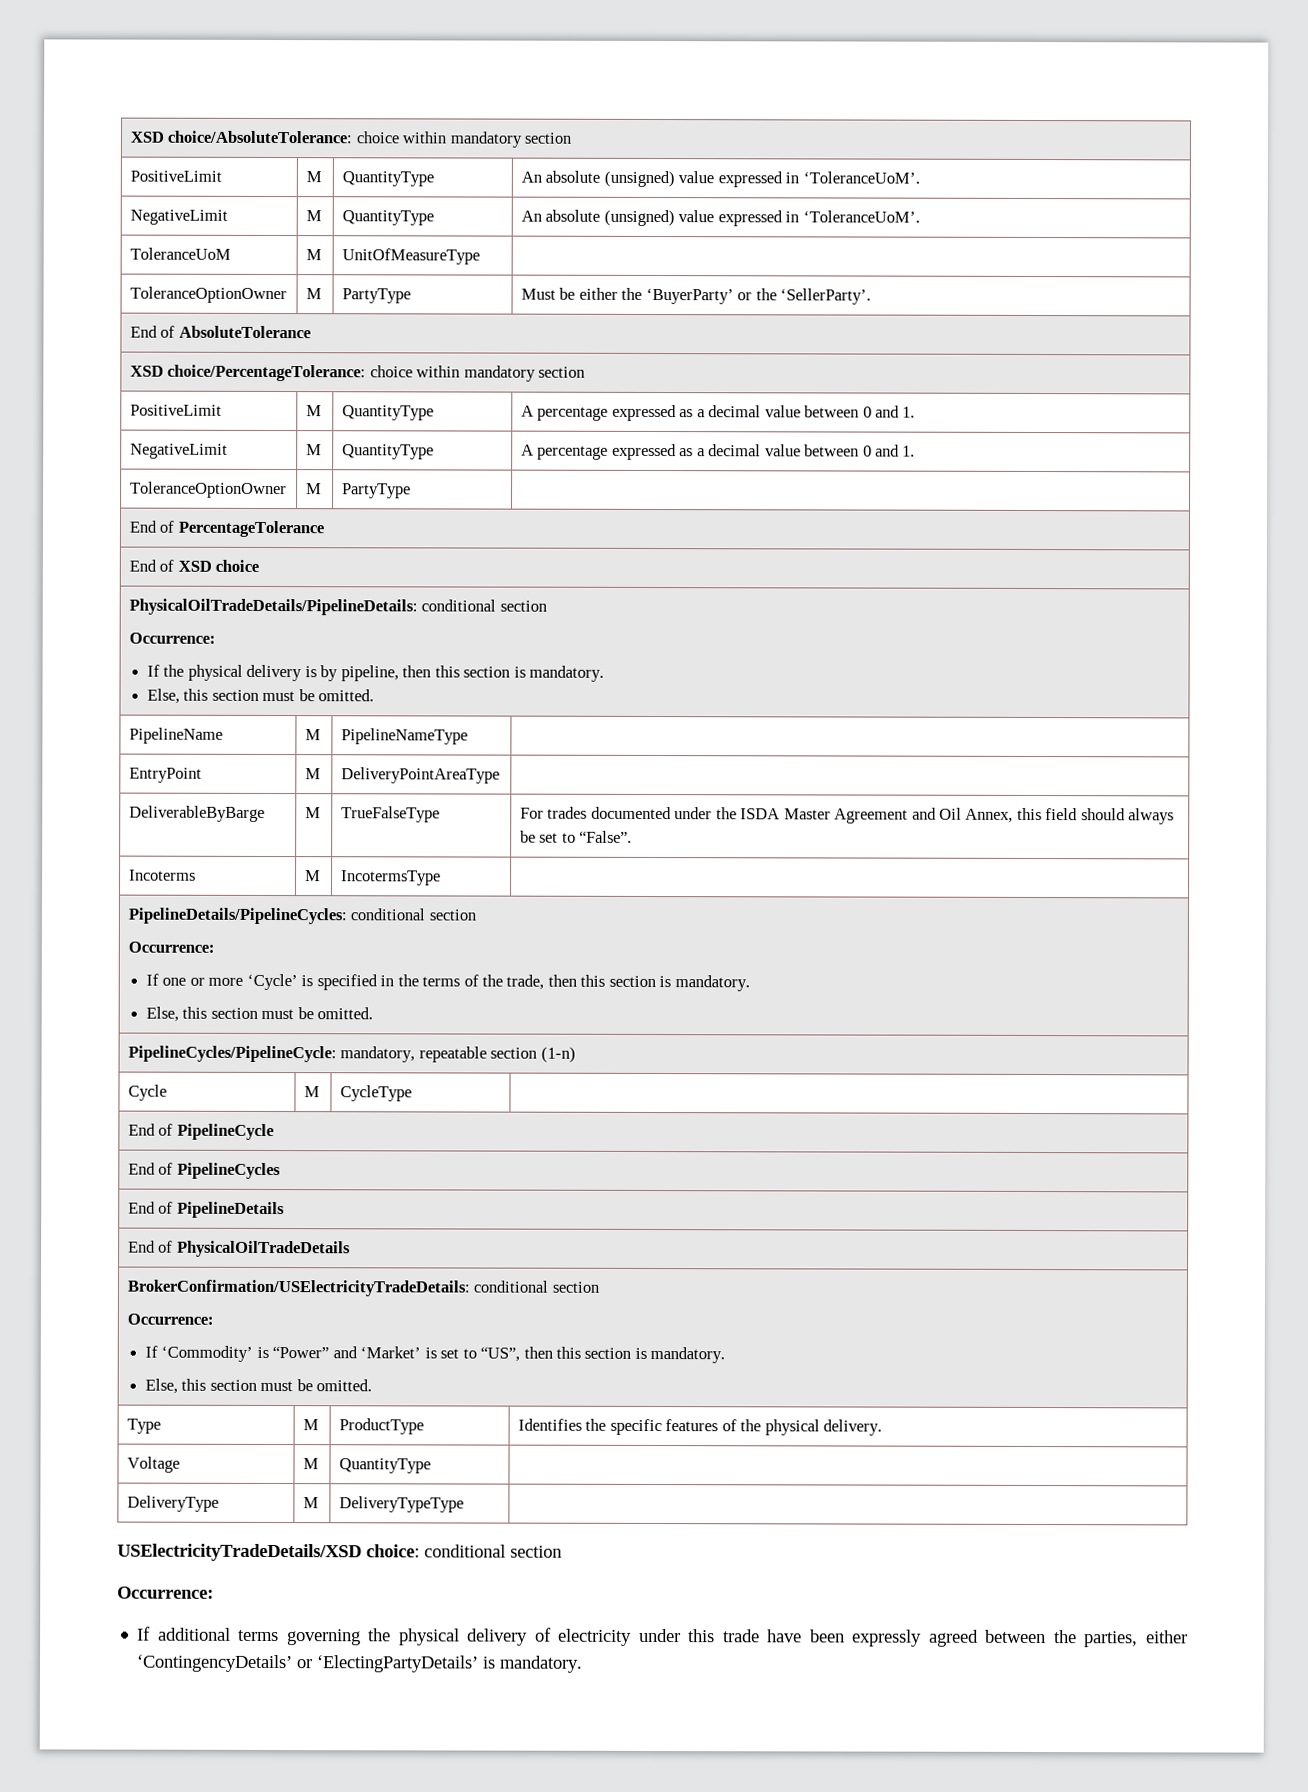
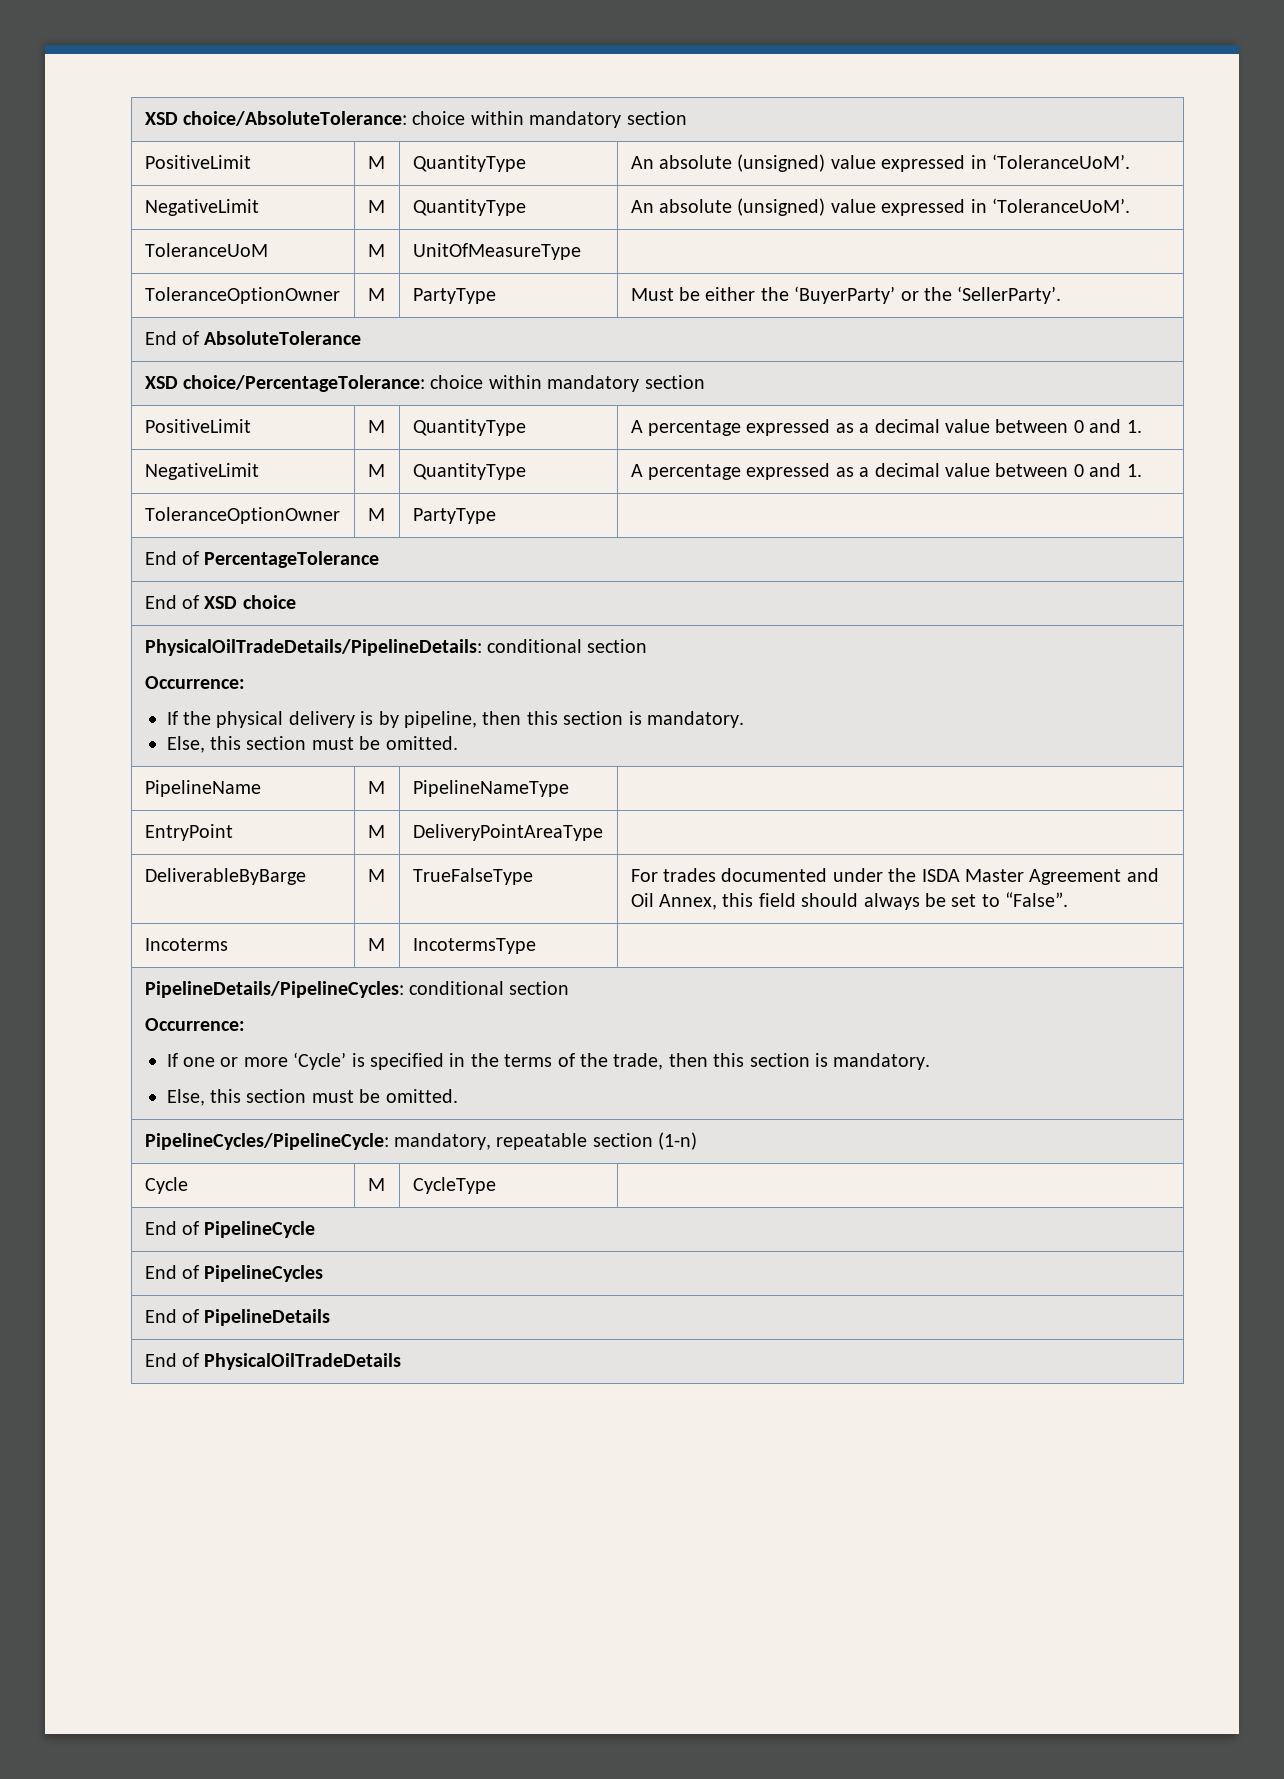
[126,1279,599,1297] [126,1313,214,1325] [145,1345,726,1364] [145,1378,373,1394] [126,1418,161,1434] [302,1419,319,1431] [338,1418,424,1435] [517,1418,883,1436] [126,1456,180,1473] [302,1458,319,1470] [338,1458,431,1474] [126,1495,219,1512] [302,1497,319,1509] [338,1496,464,1513] [117,1543,562,1562] [117,1586,214,1599] [137,1626,1188,1648] [136,1654,584,1673] // BrokerConfirmation/USElectricityTradeDetails: conditional section // Occurrence: // If ‘Commodity’ is “Power” and ‘Market’ is set to “US”, then this section is mandatory. // Else, this section must be omitted. // Type | M | ProductType | Identifies the specific features of the physical delivery. // Voltage | M | QuantityType | // DeliveryType | M | DeliveryTypeType | // USElectricityTradeDetails/XSD choice: conditional section // Occurrence: // If additional terms governing the physical delivery of electricity under this trade have been expressly agreed between the parties, either ‘ContingencyDetails’ or ‘ElectingPartyDetails’ is mandatory. -> (402, 1361) none

